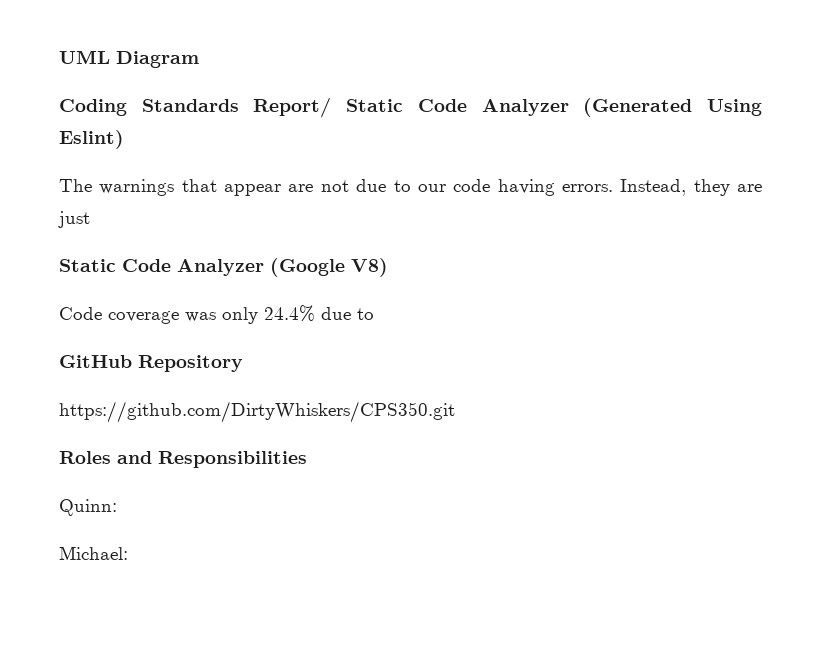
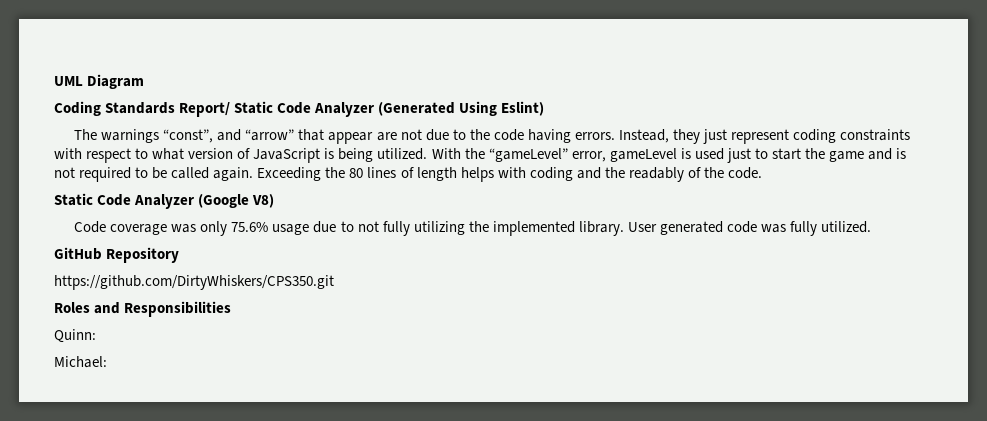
(175, 187) none -> [163,129,295,143] “const”, and “arrow”
[417,184,446,192] our -> [469,129,490,140] the
[737,184,762,192] [58,211,90,228] are just -> [703,129,911,144] [54,148,907,163] [54,167,762,182] just represent coding constraints with respect to what version of JavaScript is being utilized. With the “gameLevel” error, gameLevel is used just to start the game and is not required to be called again. Exceeding the 80 lines of length helps with coding and the readably of the code.
[264,305,374,322] 24.4% due to -> [231,221,872,236] 75.6% usage due to not fully utilizing the implemented library. User generated code was fully utilized.

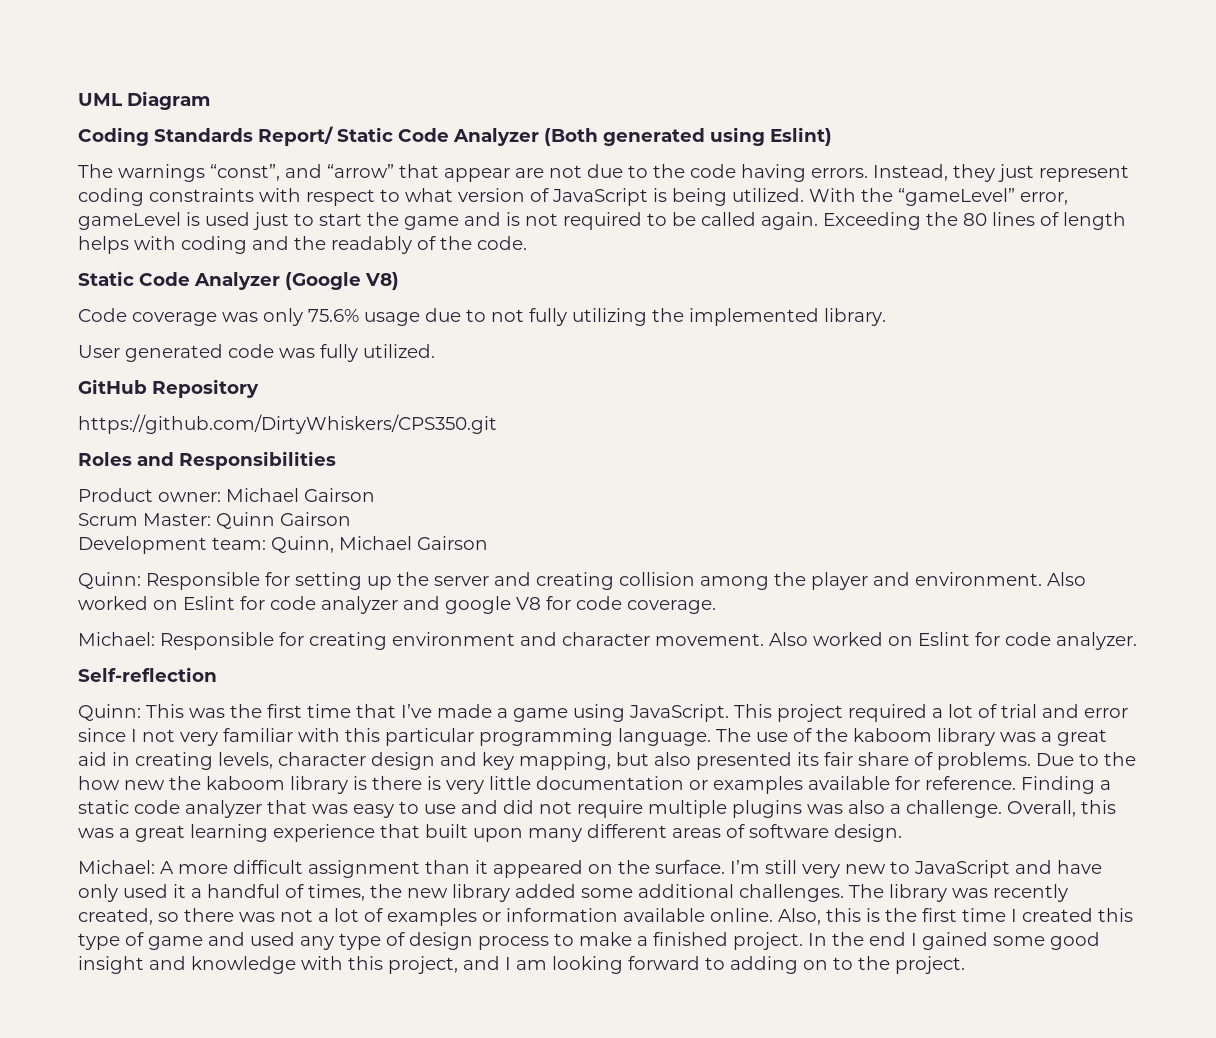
[378,101,498,116] (Generated Using -> [544,127,765,146] (Both generated using
(624, 228) none -> (886, 317) //
[54,329,96,343] [54,356,107,368] Quinn: // Michael: -> [78,488,375,502] [78,512,351,529] [78,536,488,554] [78,572,1086,590] [78,596,716,614] [78,632,1137,650] [78,667,217,682] [78,704,1128,722] [78,728,1107,746] [78,752,1136,770] [78,776,1111,794] [78,800,1116,818] [78,824,902,842] [78,860,1102,878] [78,884,1068,902] [78,908,1133,926] [78,932,1100,950] [78,956,965,974] Product owner: Michael Gairson // Scrum Master: Quinn Gairson // Development team: Quinn, Michael Gairson // Quinn: Responsible for setting up the server and creating collision among the player and environment. Also worked on Eslint for code analyzer and google V8 for code coverage. // Michael: Responsible for creating environment and character movement. Also worked on Eslint for code analyzer. // Self-reflection // Quinn: This was the first time that I’ve made a game using JavaScript. This project required a lot of trial and error since I not very familiar with this particular programming language. The use of the kaboom library was a great aid in creating levels, character design and key mapping, but also presented its fair share of problems. Due to the how new the kaboom library is there is very little documentation or examples available for reference. Finding a static code analyzer that was easy to use and did not require multiple plugins was also a challenge. Overall, this was a great learning experience that built upon many different areas of software design. // Michael: A more difficult assignment than it appeared on the surface. I’m still very new to JavaScript and have only used it a handful of times, the new library added some additional challenges. The library was recently created, so there was not a lot of examples or information available online. Also, this is the first time I created this type of game and used any type of design process to make a finished project. In the end I gained some good insight and knowledge with this project, and I am looking forward to adding on to the project.

